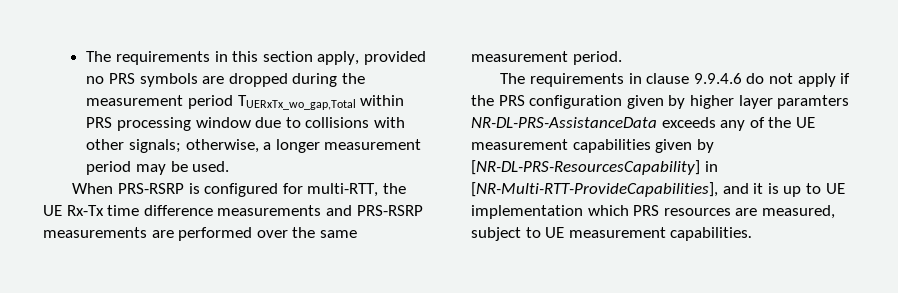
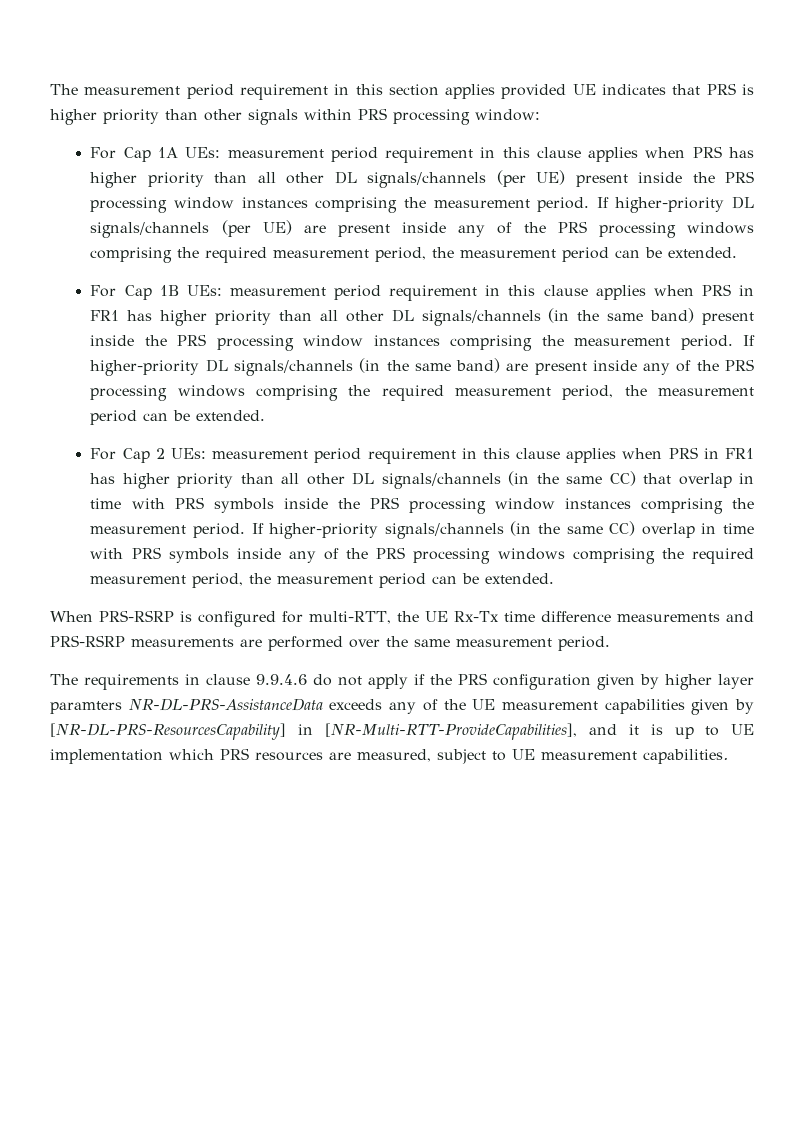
[86,51,426,65] [86,73,365,87] [86,95,405,110] [86,117,405,131] [86,139,422,153] [86,161,230,175] The requirements in this section apply, provided no PRS symbols are dropped during the measurement period TUERxTx_wo_gap,Total within PRS processing window due to collisions with other signals; otherwise, a longer measurement period may be used. -> [50,83,754,100] [50,108,540,125] [90,146,754,163] [90,170,754,188] [90,196,754,213] [90,220,754,238] [90,247,738,263] [90,284,754,301] [90,308,754,326] [90,334,755,351] [90,358,755,376] [90,385,754,401] [90,410,266,425] [90,447,754,464] [90,471,755,489] [90,497,755,514] [90,521,755,539] [90,547,754,564] [90,573,555,588] The measurement period requirement in this section applies provided UE indicates that PRS is higher priority than other signals within PRS processing window: // For Cap 1A UEs: measurement period requirement in this clause applies when PRS has higher priority than all other DL signals/channels (per UE) present inside the PRS processing window instances comprising the measurement period. If higher-priority DL signals/channels (per UE) are present inside any of the PRS processing windows comprising the required measurement period, the measurement period can be extended. // For Cap 1B UEs: measurement period requirement in this clause applies when PRS in FR1 has higher priority than all other DL signals/channels (in the same band) present inside the PRS processing window instances comprising the measurement period. If higher-priority DL signals/channels (in the same band) are present inside any of the PRS processing windows comprising the required measurement period, the measurement period can be extended. // For Cap 2 UEs: measurement period requirement in this clause applies when PRS in FR1 has higher priority than all other DL signals/channels (in the same CC) that overlap in time with PRS symbols inside the PRS processing window instances comprising the measurement period. If higher-priority signals/channels (in the same CC) overlap in time with PRS symbols inside any of the PRS processing windows comprising the required measurement period, the measurement period can be extended.

